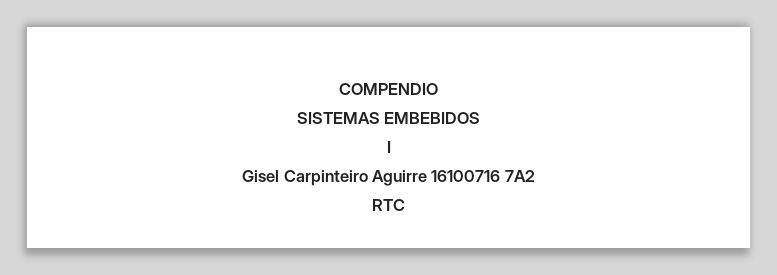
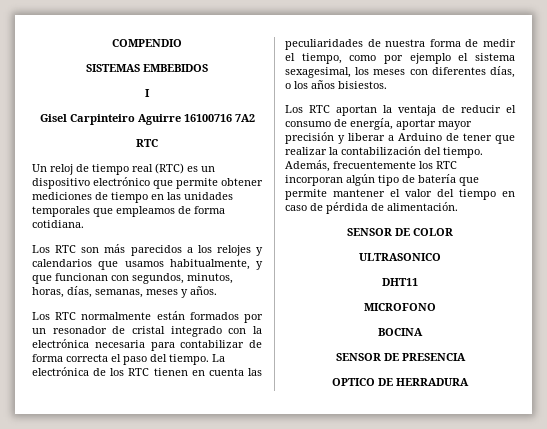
(405, 205) none -> [32,163,215,175] [32,177,263,189] [32,192,233,203] [32,206,225,217] [32,220,84,228] [32,244,263,256] [32,259,263,270] [32,273,233,284] [32,286,217,298] [32,311,263,323] [32,326,262,337] [32,339,262,351] [32,354,225,365] [32,367,262,376] [285,39,516,50] [285,53,515,64] [285,66,515,78] [285,80,387,89] [285,105,516,116] [285,118,472,130] [285,132,515,144] [285,146,483,158] [285,160,457,172] [285,174,479,186] [285,189,515,200] [285,202,458,214] [347,228,453,236] [359,253,441,261] [382,278,418,286] [364,303,436,311] [378,328,423,336] [335,353,466,361] [332,378,469,386] // Un reloj de tiempo real (RTC) es un dispositivo electrónico que permite obtener mediciones de tiempo en las unidades temporales que empleamos de forma cotidiana. // Los RTC son más parecidos a los relojes y calendarios que usamos habitualmente, y que funcionan con segundos, minutos, horas, días, semanas, meses y años. // Los RTC normalmente están formados por un resonador de cristal integrado con la electrónica necesaria para contabilizar de forma correcta el paso del tiempo. La electrónica de los RTC tienen en cuenta las peculiaridades de nuestra forma de medir el tiempo, como por ejemplo el sistema sexagesimal, los meses con diferentes días, o los años bisiestos. // Los RTC aportan la ventaja de reducir el consumo de energía, aportar mayor precisión y liberar a Arduino de tener que realizar la contabilización del tiempo. Además, frecuentemente los RTC incorporan algún tipo de batería que permite mantener el valor del tiempo en caso de pérdida de alimentación. // SENSOR DE COLOR // ULTRASONICO // DHT11 // MICROFONO // BOCINA // SENSOR DE PRESENCIA // OPTICO DE HERRADURA

